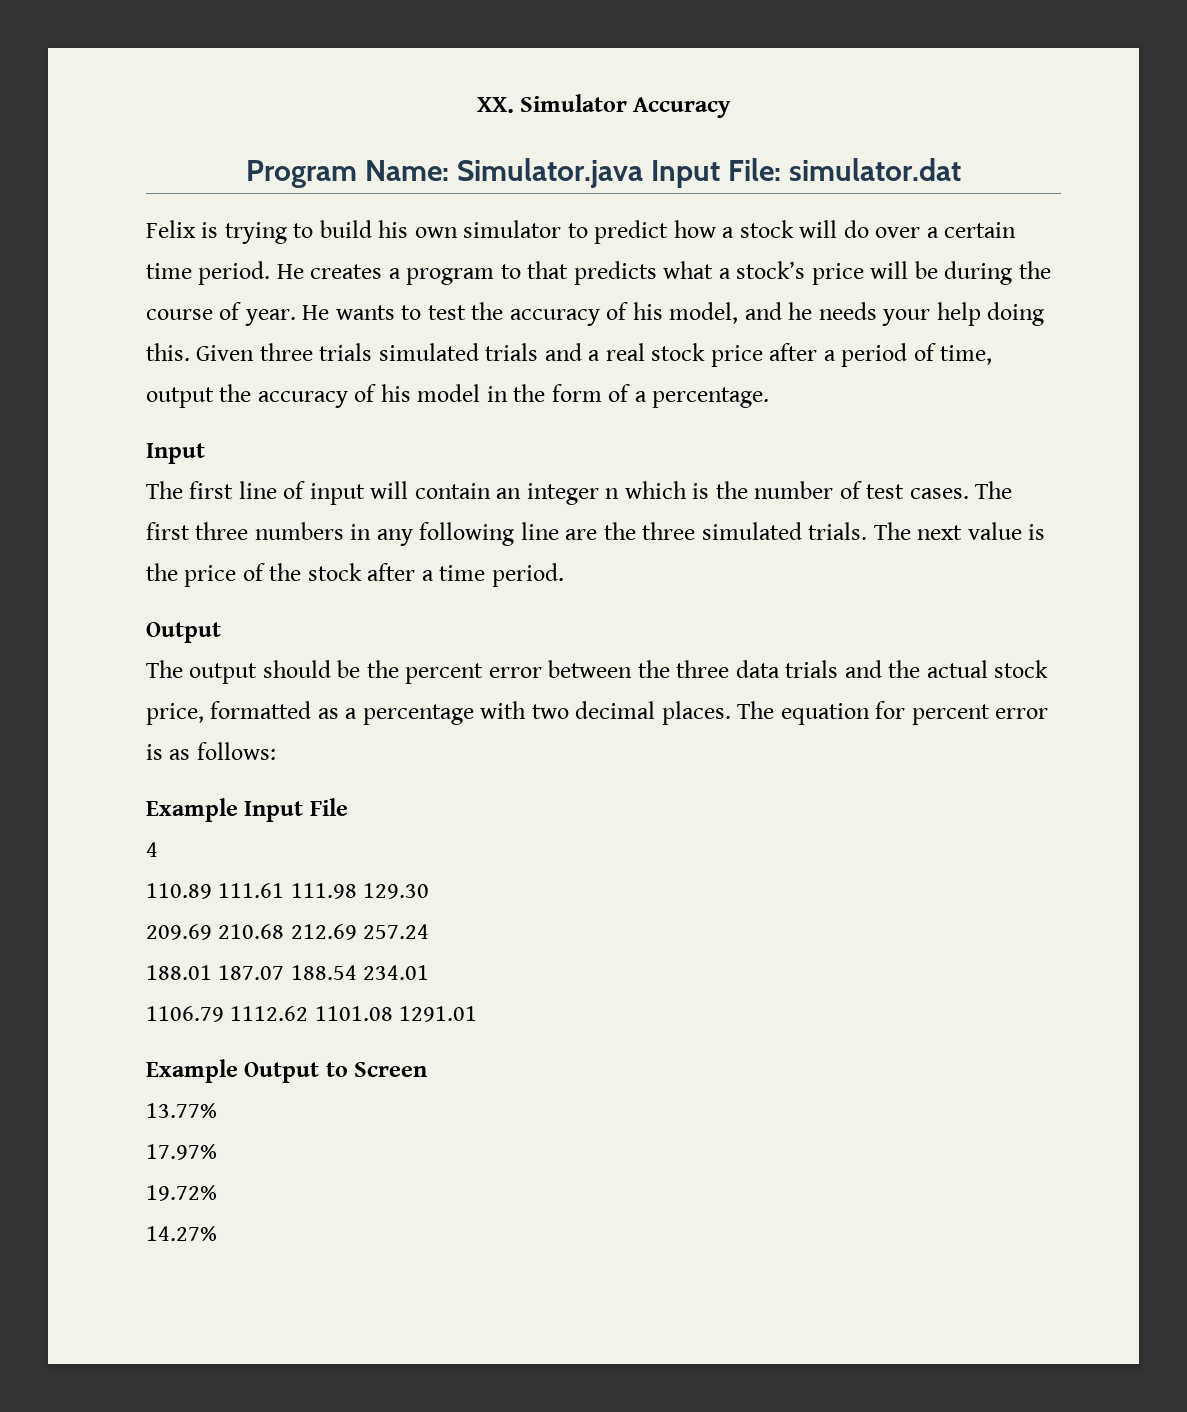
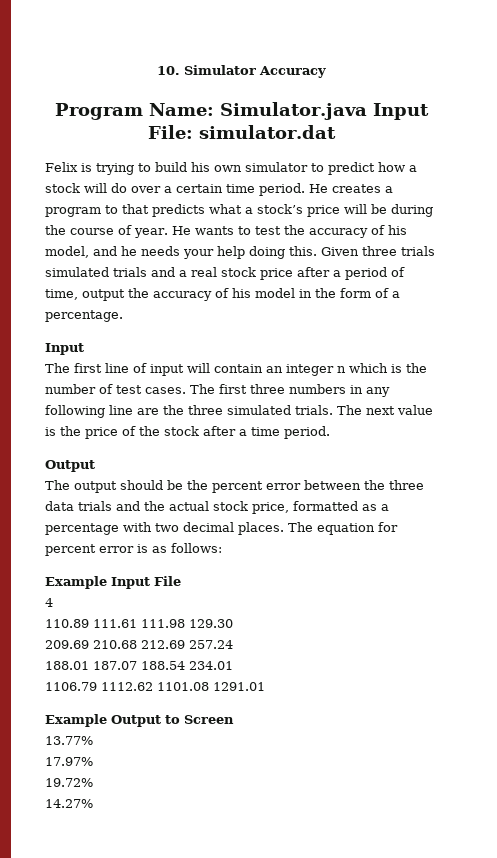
[476,97,514,113] XX. -> [156,66,180,75] 10.

